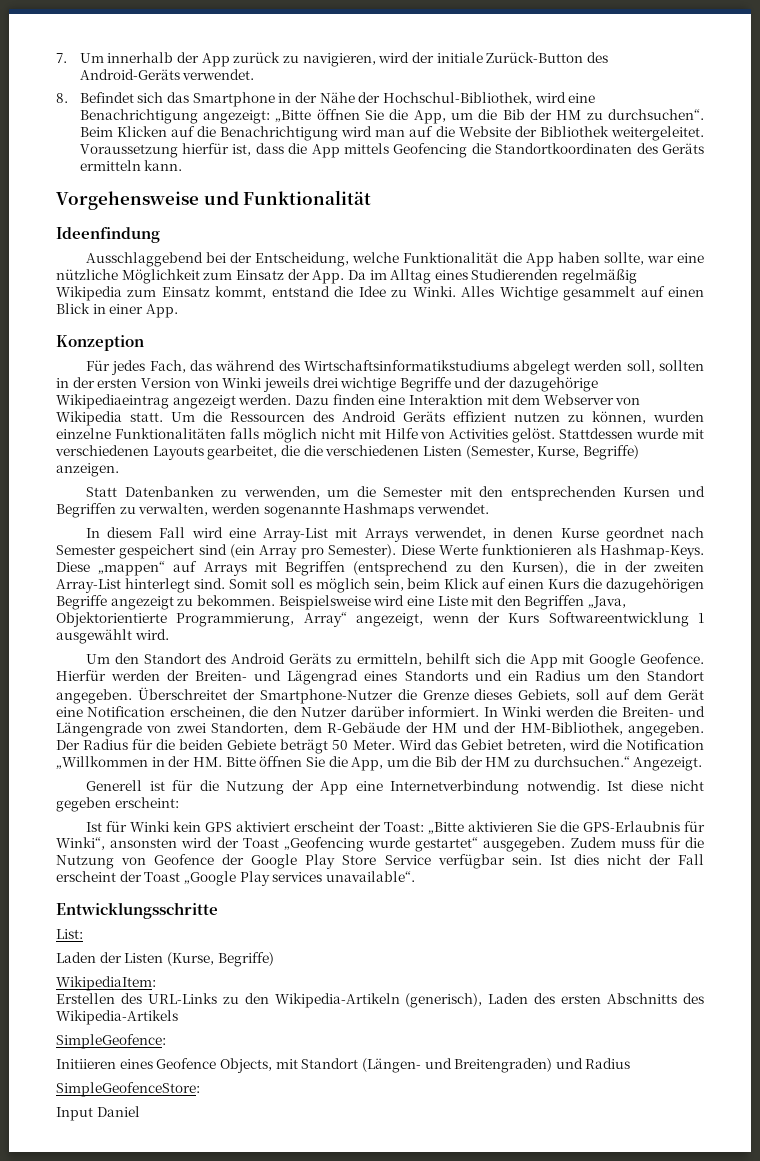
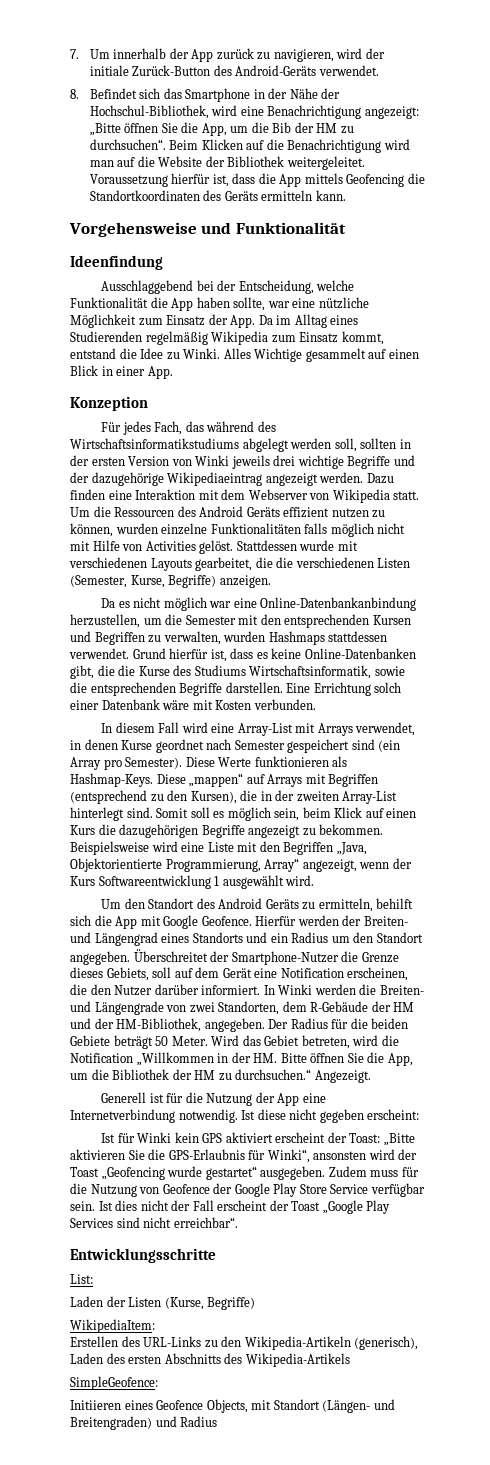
[86,486,320,499] Statt Datenbanken zu verwenden, -> [101,597,417,611] [70,614,140,628] Da es nicht möglich war eine Online-Datenbankanbindung herzustellen,
[210,503,489,518] werden sogenannte Hashmaps verwendet. -> [223,631,388,645] [69,648,416,662] [70,665,405,679] [70,682,402,696] [70,699,316,710] wurden Hashmaps stattdessen verwendet. Grund hierfür ist, dass es keine Online-Datenbanken gibt, die die Kurse des Studiums Wirtschaftsinformatik, sowie die entsprechenden Begriffe darstellen. Eine Errichtung solch einer Datenbank wäre mit Kosten verbunden.
[287,670,359,685] Lägengrad -> [94,932,158,946] Längengrad
[435,756,458,767] Bib -> [112,1069,170,1080] Bibliothek
[272,871,415,882] services unavailable“. -> [70,1217,238,1228] Services sind nicht erreichbar“.
[56,1082,200,1097] [56,1106,140,1121] // SimpleGeofenceStore: // Input Daniel -> (218, 1421) none

